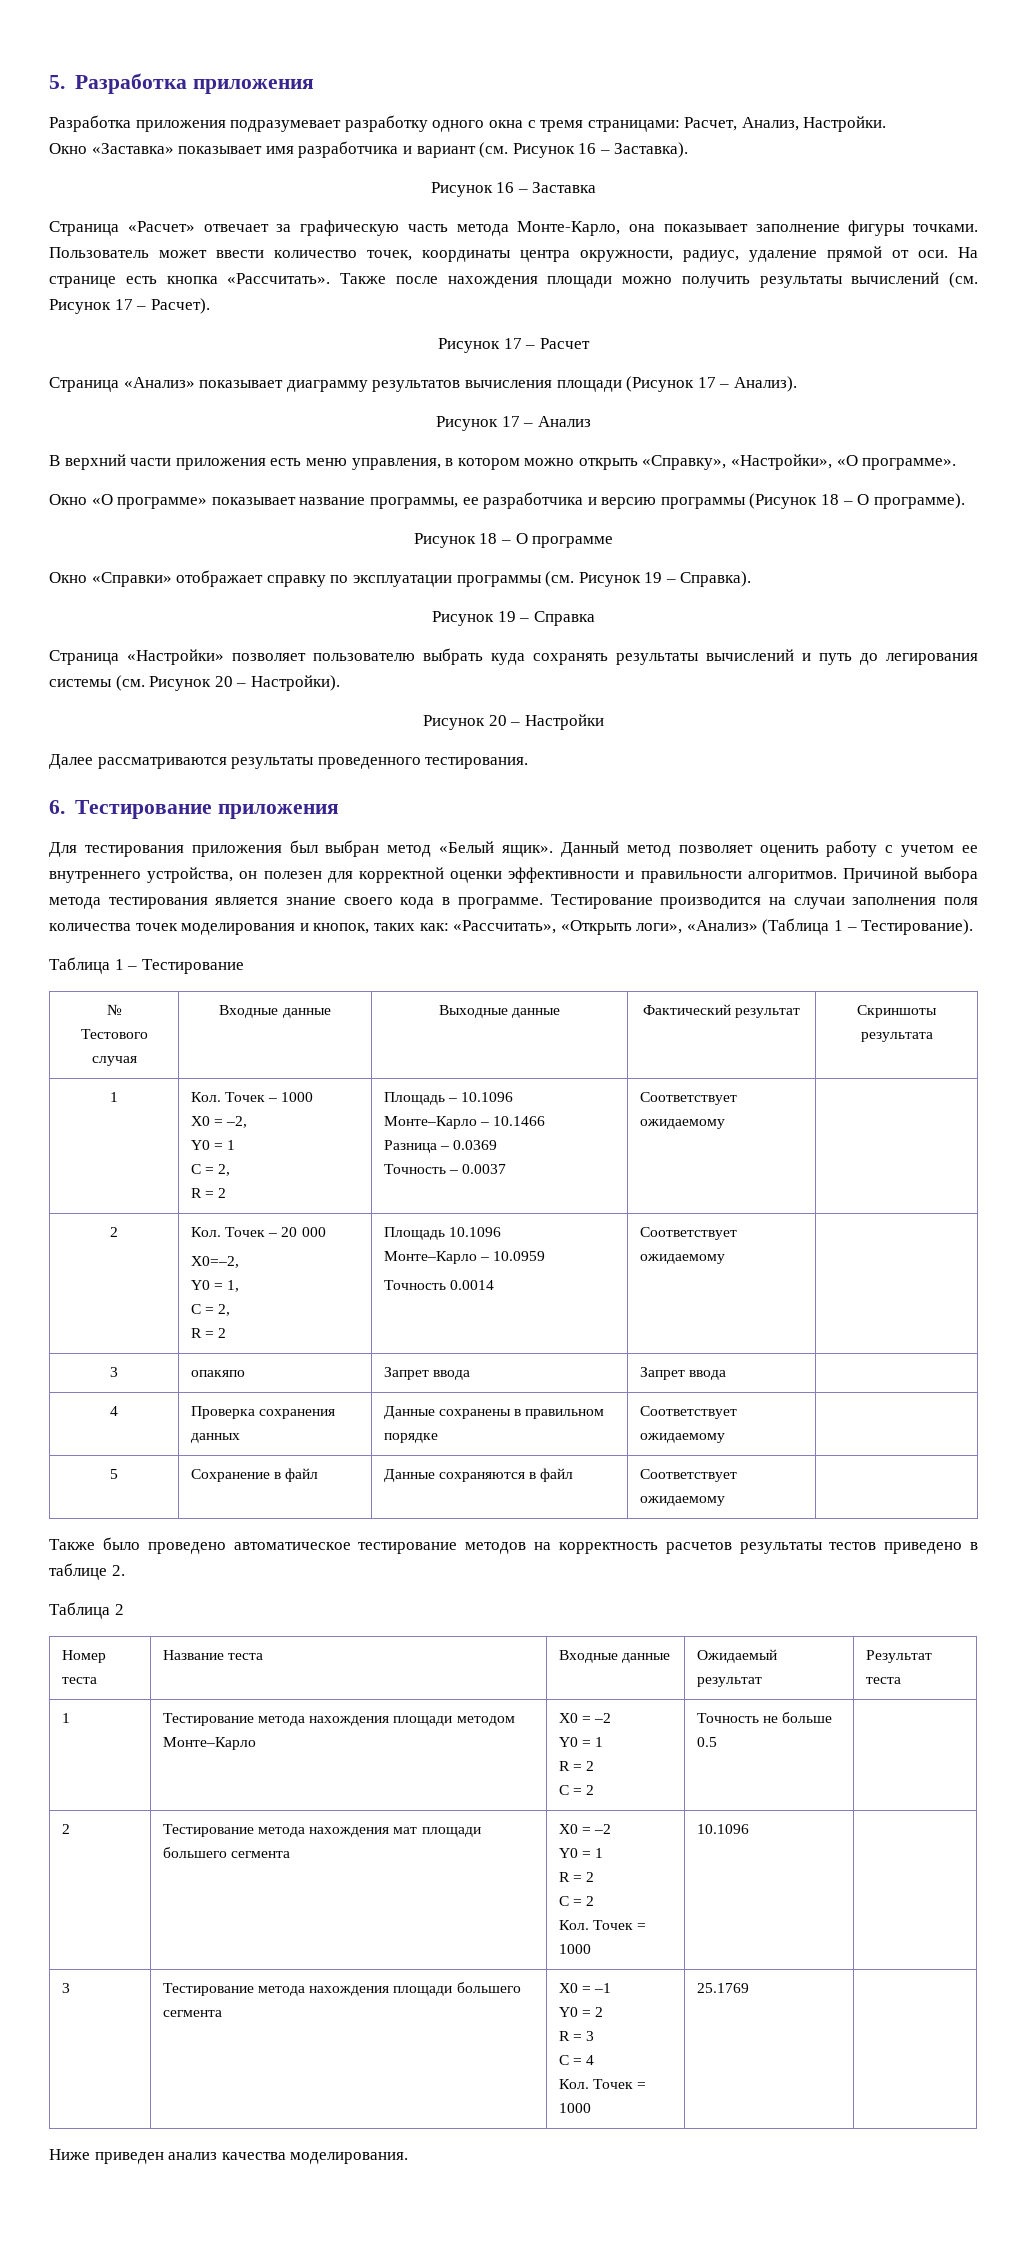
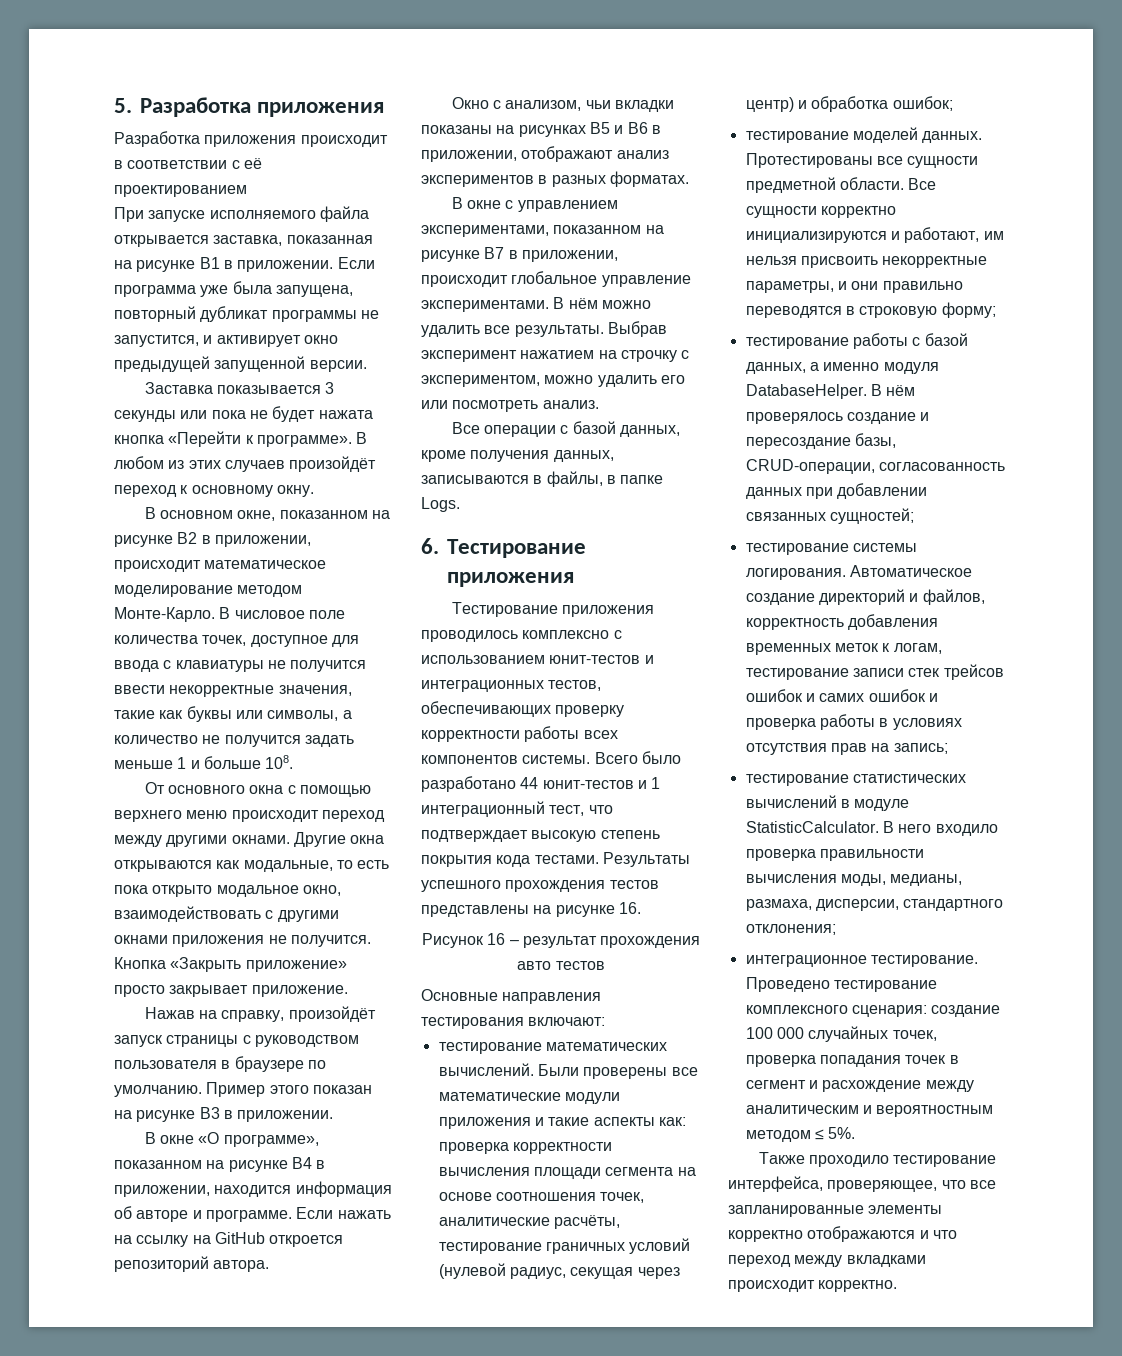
[230,115,887,132] [49,141,689,158] [430,182,597,197] [49,220,978,236] [49,246,978,262] [49,272,978,288] [49,298,210,314] [438,338,590,353] [49,376,797,392] [436,416,591,431] [49,454,957,470] [49,492,965,509] [413,533,614,548] [49,570,752,587] [432,611,595,626] [49,648,978,665] [49,675,340,691] [423,714,604,730] [49,754,529,769] [49,800,340,819] [49,840,979,857] [49,866,978,883] [49,894,979,909] [49,918,974,935] [49,957,244,974] [106,1004,122,1015] [80,1029,148,1039] [91,1056,137,1066] [219,1005,331,1018] [438,1005,561,1018] [642,1004,801,1018] [857,1005,937,1018] [860,1032,933,1042] [110,1092,118,1102] [190,1092,314,1102] [190,1116,248,1128] [190,1140,236,1150] [190,1164,231,1176] [190,1188,227,1198] [383,1092,514,1105] [383,1116,546,1129] [383,1140,498,1153] [383,1164,507,1174] [639,1092,737,1105] [639,1119,725,1129] [110,1227,118,1237] [190,1227,326,1237] [190,1256,239,1268] [190,1280,240,1292] [190,1304,231,1316] [190,1328,227,1338] [383,1227,502,1240] [383,1251,546,1264] [383,1280,495,1290] [639,1227,737,1240] [639,1254,725,1264] [110,1367,118,1377] [190,1370,245,1377] [383,1367,471,1380] [639,1367,727,1380] [110,1406,118,1416] [190,1406,336,1419] [190,1433,240,1443] [383,1406,605,1419] [383,1433,438,1443] [639,1406,737,1419] [639,1433,725,1443] [110,1469,118,1479] [190,1468,319,1482] [383,1468,574,1482] [639,1469,737,1482] [639,1496,725,1506] [49,1537,979,1554] [49,1563,125,1580] [49,1602,124,1619] [61,1650,106,1663] [61,1677,97,1684] [162,1650,264,1660] [558,1650,671,1663] [696,1649,777,1663] [696,1677,762,1687] [865,1650,932,1663] [865,1677,901,1684] [61,1713,70,1723] [162,1713,515,1726] [162,1737,256,1750] [558,1713,612,1723] [558,1737,604,1747] [558,1761,595,1771] [558,1785,595,1795] [696,1712,833,1723] [696,1737,717,1747] [61,1824,70,1834] [162,1824,481,1837] [162,1847,291,1858] [558,1824,612,1834] [558,1848,604,1858] [558,1872,595,1882] [558,1896,595,1906] [558,1920,647,1930] [558,1944,591,1954] [696,1824,749,1834] [61,1983,70,1993] [162,1982,521,1996] [162,2010,222,2017] [558,1983,612,1993] [558,2007,604,2017] [558,2031,595,2041] [558,2055,595,2065] [558,2079,647,2089] [558,2103,591,2113] [696,1983,749,1993] [49,2149,409,2164] подразумевает разработку одного окна с тремя страницами: Расчет, Анализ, Настройки. // Окно «Заставка» показывает имя разработчика и вариант (см. Рисунок 16 – Заставка). // Рисунок 16 – Заставка // Страница «Расчет» отвечает за графическую часть метода Монте-Карло, она показывает заполнение фигуры точками. Пользователь может ввести количество точек, координаты центра окружности, радиус, удаление прямой от оси. На странице есть кнопка «Рассчитать». Также после нахождения площади можно получить результаты вычислений (см. Рисунок 17 – Расчет). // Рисунок 17 – Расчет // Страница «Анализ» показывает диаграмму результатов вычисления площади (Рисунок 17 – Анализ). // Рисунок 17 – Анализ // В верхний части приложения есть меню управления, в котором можно открыть «Справку», «Настройки», «О программе». // Окно «О программе» показывает название программы, ее разработчика и версию программы (Рисунок 18 – О программе). // Рисунок 18 – О программе // Окно «Справки» отображает справку по эксплуатации программы (см. Рисунок 19 – Справка). // Рисунок 19 – Справка // Страница «Настройки» позволяет пользователю выбрать куда сохранять результаты вычислений и путь до легирования системы (см. Рисунок 20 – Настройки). // Рисунок 20 – Настройки // Далее рассматриваются результаты проведенного тестирования. // 6. Тестирование приложения // Для тестирования приложения был выбран метод «Белый ящик». Данный метод позволяет оценить работу с учетом ее внутреннего устройства, он полезен для корректной оценки эффективности и правильности алгоритмов. Причиной выбора метода тестирования является знание своего кода в программе. Тестирование производится на случаи заполнения поля количества точек моделирования и кнопок, таких как: «Рассчитать», «Открыть логи», «Анализ» (Таблица 1 – Тестирование). // Таблица 1 – Тестирование // № // Тестового случая | Входные данные | Выходные данные | Фактический результат | Скриншоты результата // 1 | Кол. Точек – 1000 // X0 = –2, // Y0 = 1 // C = 2, // R = 2 | Площадь – 10.1096 // Монте–Карло – 10.1466 // Разница – 0.0369 // Точность – 0.0037 | Соответствует ожидаемому | // 2 | Кол. Точек – 20 000 // X0=–2, // Y0 = 1, // C = 2, // R = 2 | Площадь 10.1096 // Монте–Карло – 10.0959 // Точность 0.0014 | Соответствует ожидаемому | // 3 | опакяпо | Запрет ввода | Запрет ввода | // 4 | Проверка сохранения данных | Данные сохранены в правильном порядке | Соответствует ожидаемому | // 5 | Сохранение в файл | Данные сохраняются в файл | Соответствует ожидаемому | // Также было проведено автоматическое тестирование методов на корректность расчетов результаты тестов приведено в таблице 2. // Таблица 2 // Номер теста | Название теста | Входные данные | Ожидаемый результат | Результат теста // 1 | Тестирование метода нахождения площади методом Монте–Карло | X0 = –2 // Y0 = 1 // R = 2 // C = 2 | Точность не больше 0.5 | // 2 | Тестирование метода нахождения мат площади большего сегмента | X0 = –2 // Y0 = 1 // R = 2 // C = 2 // Кол. Точек = 1000 | 10.1096 | // 3 | Тестирование метода нахождения площади большего сегмента | X0 = –1 // Y0 = 2 // R = 3 // C = 4 // Кол. Точек = 1000 | 25.1769 | // Ниже приведен анализ качества моделирования. -> [300,135,388,147] [114,158,262,169] [114,185,247,197] [114,206,369,222] [114,235,373,247] [114,257,375,272] [114,281,353,297] [114,306,379,322] [114,335,338,347] [114,356,367,372] [144,382,335,394] [114,406,373,422] [114,431,368,447] [114,456,377,472] [114,485,314,497] [144,507,391,521] [114,532,311,547] [114,560,327,572] [114,585,303,597] [114,607,345,622] [114,635,359,647] [114,660,367,672] [114,685,352,697] [114,706,352,722] [114,735,354,747] [114,755,294,769] [144,782,372,797] [114,810,385,822] [114,832,385,847] [114,860,390,872] [114,885,341,897] [114,906,339,922] [114,935,371,947] [114,957,347,972] [114,985,348,997] [144,1006,376,1022] [114,1035,359,1047] [114,1056,326,1072] [114,1082,372,1097] [114,1107,334,1122] [144,1132,319,1147] [114,1157,326,1172] [114,1181,392,1197] [114,1206,391,1222] [114,1232,344,1247] [114,1256,270,1272] [451,97,675,112] [421,122,661,137] [421,146,669,162] [421,171,689,187] [451,197,618,212] [421,225,664,237] [421,247,618,262] [421,271,691,287] [421,297,651,312] [421,321,667,337] [421,350,690,362] [421,375,685,387] [421,400,599,412] [451,421,681,437] [421,450,614,462] [421,471,664,487] [421,497,460,512] [421,538,586,558] [447,572,574,587] [451,602,655,617] [421,630,622,642] [421,655,654,664] [421,680,602,692] [421,701,625,717] [421,726,618,742] [421,751,681,764] [421,776,661,792] [421,801,613,817] [421,830,660,842] [421,852,690,867] [421,880,659,892] [421,902,641,917] [421,933,701,948] [517,961,605,970] [421,989,602,1004] [421,1017,606,1029] [438,1042,667,1054] [438,1063,698,1079] [438,1092,620,1104] [438,1117,686,1129] [438,1142,612,1154] [438,1167,696,1179] [438,1192,645,1203] [438,1215,620,1229] [438,1238,691,1254] [438,1263,680,1279] [745,96,953,112] [745,127,983,143] [745,153,979,168] [745,177,937,193] [745,206,896,218] [745,227,1004,243] [745,256,988,268] [745,281,963,293] [745,302,996,318] [745,333,968,349] [745,362,939,374] [745,384,916,399] [745,412,930,424] [745,433,896,449] [745,459,1005,474] [745,483,928,499] [745,508,914,524] [745,543,917,555] [745,565,972,580] [745,589,985,605] [745,614,938,630] [745,643,942,655] [745,664,1004,680] [745,689,938,702] [745,714,962,730] [745,743,948,755] [745,774,966,786] [745,795,910,811] [745,821,998,836] [745,849,924,861] [745,874,963,886] [745,899,1004,911] [745,924,836,935] [745,955,978,967] [745,977,937,992] [745,1005,1001,1017] [745,1026,937,1042] [745,1055,959,1067] [745,1080,974,1092] [745,1105,994,1117] [745,1127,856,1142] [758,1152,997,1167] [728,1176,996,1192] [728,1205,943,1217] [728,1226,957,1242] [728,1255,926,1267] [728,1280,898,1292] происходит в соответствии с её проектированием // При запуске исполняемого файла открывается заставка, показанная на рисунке В1 в приложении. Если программа уже была запущена, повторный дубликат программы не запустится, и активирует окно предыдущей запущенной версии. // Заставка показывается 3 секунды или пока не будет нажата кнопка «Перейти к программе». В любом из этих случаев произойдёт переход к основному окну. // В основном окне, показанном на рисунке В2 в приложении, происходит математическое моделирование методом Монте-Карло. В числовое поле количества точек, доступное для ввода с клавиатуры не получится ввести некорректные значения, такие как буквы или символы, а количество не получится задать меньше 1 и больше 108. // От основного окна с помощью верхнего меню происходит переход между другими окнами. Другие окна открываются как модальные, то есть пока открыто модальное окно, взаимодействовать с другими окнами приложения не получится. Кнопка «Закрыть приложение» просто закрывает приложение. // Нажав на справку, произойдёт запуск страницы с руководством пользователя в браузере по умолчанию. Пример этого показан на рисунке В3 в приложении. // В окне «О программе», показанном на рисунке В4 в приложении, находится информация об авторе и программе. Если нажать на ссылку на GitHub откроется репозиторий автора. // Окно с анализом, чьи вкладки показаны на рисунках В5 и В6 в приложении, отображают анализ экспериментов в разных форматах. // В окне с управлением экспериментами, показанном на рисунке В7 в приложении, происходит глобальное управление экспериментами. В нём можно удалить все результаты. Выбрав эксперимент нажатием на строчку с экспериментом, можно удалить его или посмотреть анализ. // Все операции с базой данных, кроме получения данных, записываются в файлы, в папке Logs. // 6. Тестирование приложения // Тестирование приложения проводилось комплексно с использованием юнит-тестов и интеграционных тестов, обеспечивающих проверку корректности работы всех компонентов системы. Всего было разработано 44 юнит-тестов и 1 интеграционный тест, что подтверждает высокую степень покрытия кода тестами. Результаты успешного прохождения тестов представлены на рисунке 16. // Рисунок 16 – результат прохождения авто тестов // Основные направления тестирования включают: // тестирование математических вычислений. Были проверены все математические модули приложения и такие аспекты как: проверка корректности вычисления площади сегмента на основе соотношения точек, аналитические расчёты, тестирование граничных условий (нулевой радиус, секущая через центр) и обработка ошибок; // тестирование моделей данных. Протестированы все сущности предметной области. Все сущности корректно инициализируются и работают, им нельзя присвоить некорректные параметры, и они правильно переводятся в строковую форму; // тестирование работы с базой данных, а именно модуля DatabaseHelper. В нём проверялось создание и пересоздание базы, CRUD-операции, согласованность данных при добавлении связанных сущностей; // тестирование системы логирования. Автоматическое создание директорий и файлов, корректность добавления временных меток к логам, тестирование записи стек трейсов ошибок и самих ошибок и проверка работы в условиях отсутствия прав на запись; // тестирование статистических вычислений в модуле StatisticCalculator. В него входило проверка правильности вычисления моды, медианы, размаха, дисперсии, стандартного отклонения; // интеграционное тестирование. Проведено тестирование комплексного сценария: создание 100 000 случайных точек, проверка попадания точек в сегмент и расхождение между аналитическим и вероятностным методом ≤ 5%. // Также проходило тестирование интерфейса, проверяющее, что все запланированные элементы корректно отображаются и что переход между вкладками происходит корректно.

